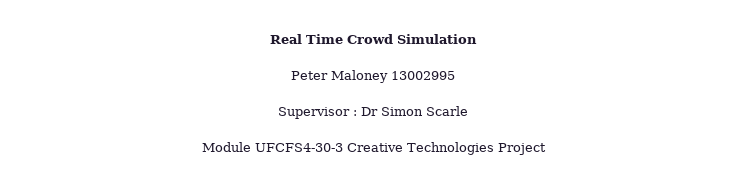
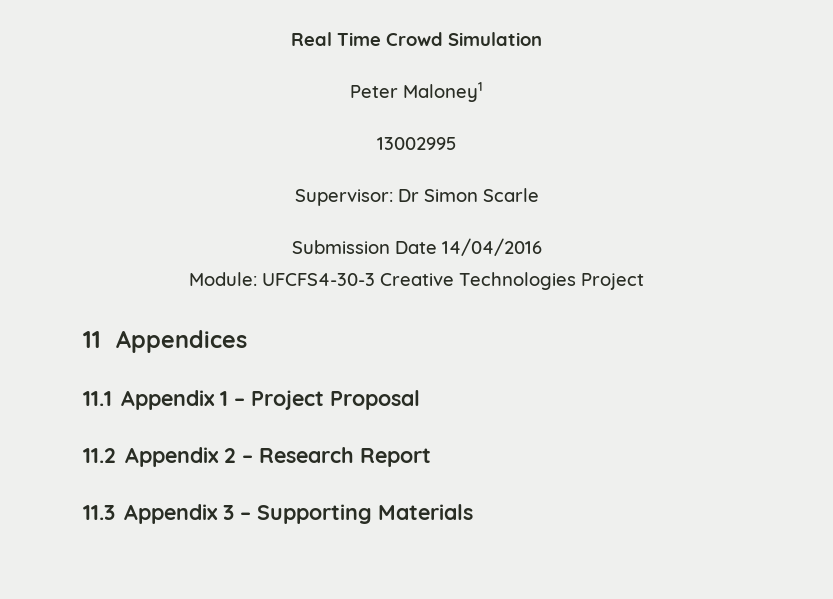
[331,70,388,83] Maloney -> [403,82,483,102] Maloney1 //
[278,107,357,119] Supervisor : -> [294,189,393,206] Supervisor:
[201,142,251,152] Module -> [291,238,542,256] [189,272,257,286] Submission Date 14/04/2016 // Module:
(546, 149) none -> [83,330,248,353] [83,390,421,410] [83,447,432,467] [83,504,474,524] // 11 Appendices // 11.1 Appendix 1 – Project Proposal // 11.2 Appendix 2 – Research Report // 11.3 Appendix 3 – Supporting Materials

